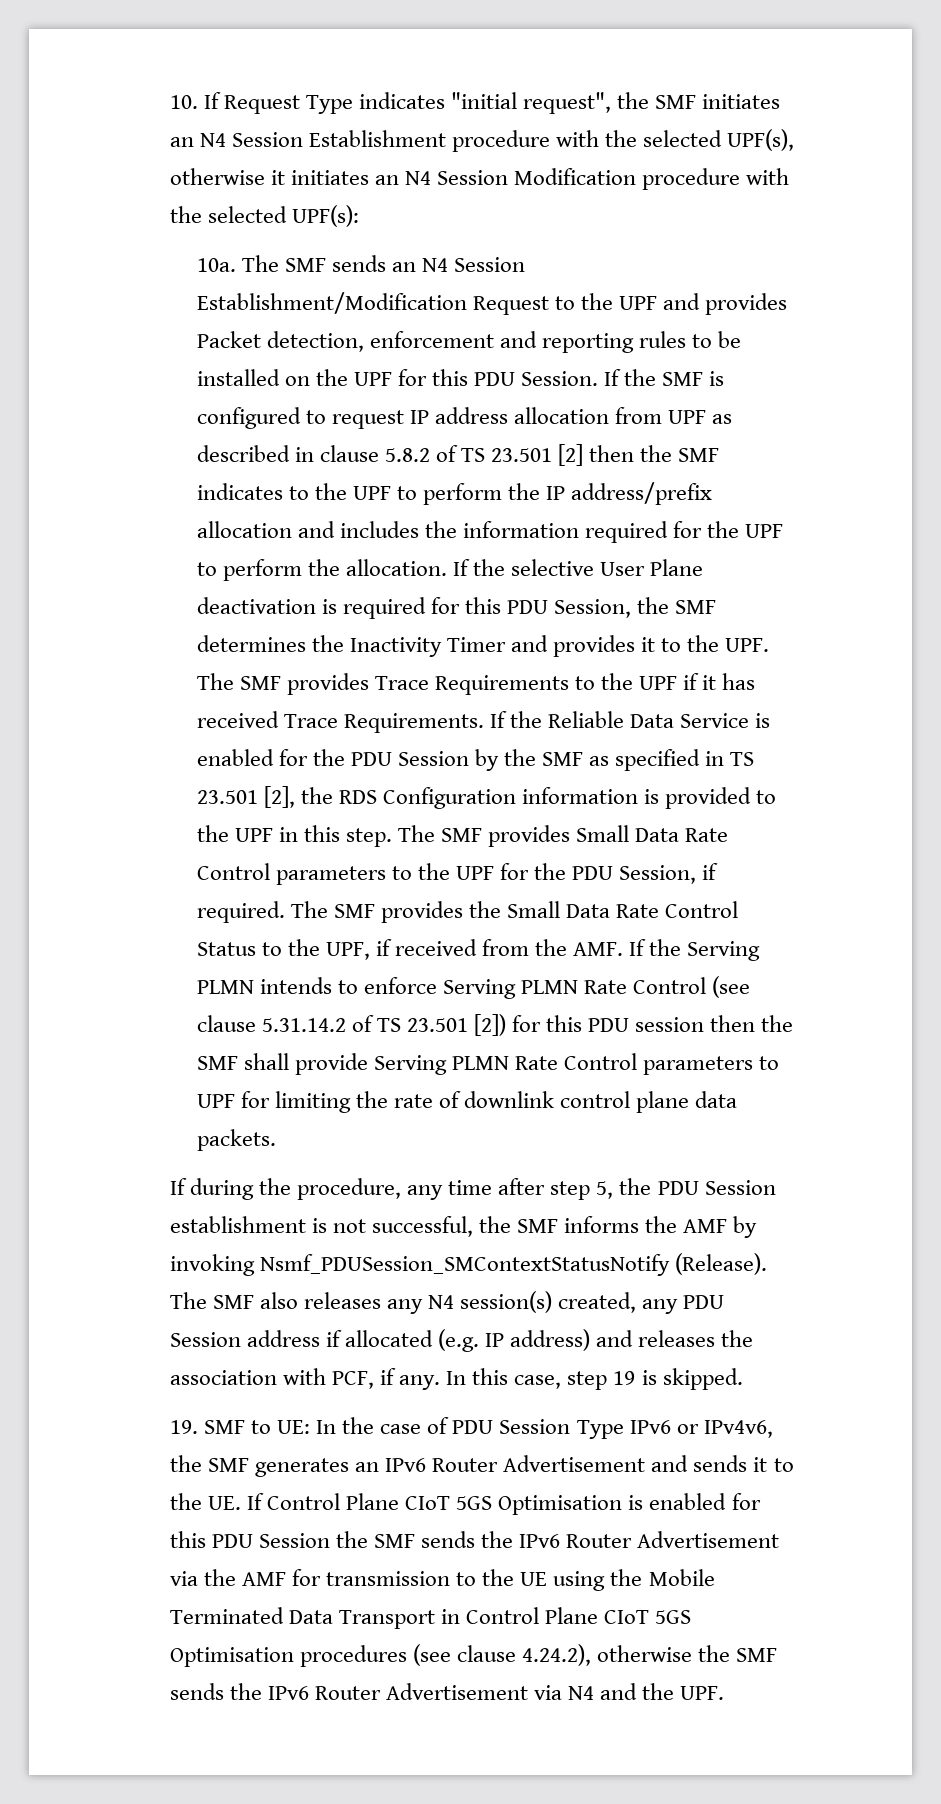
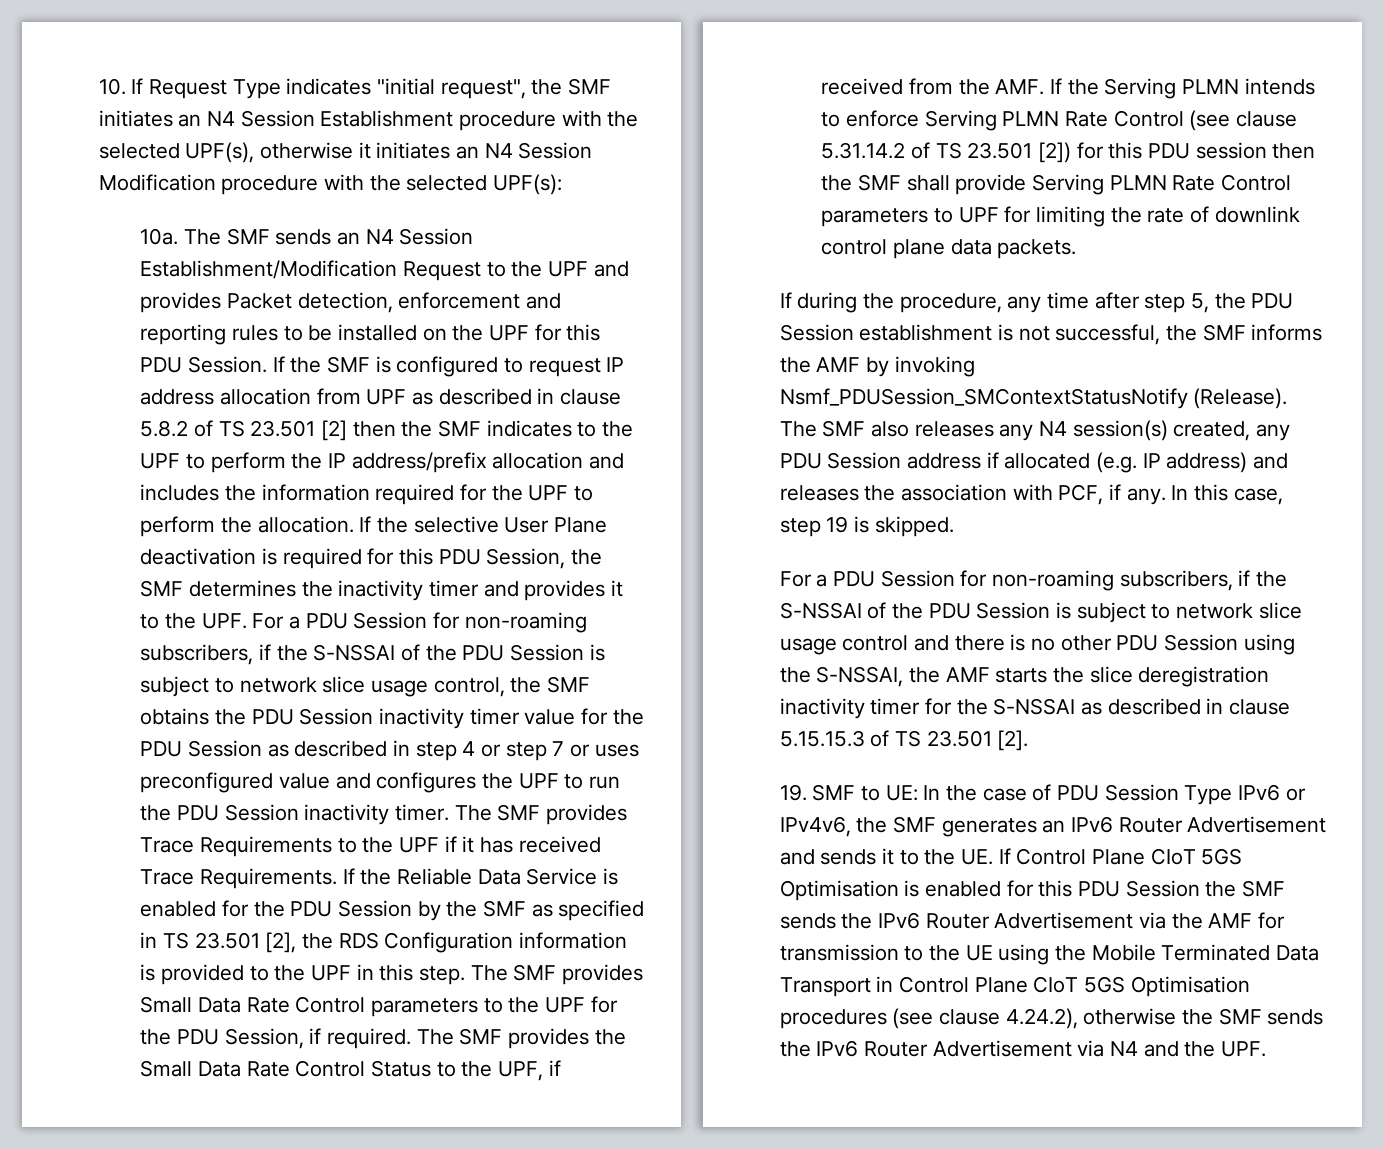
[349,637,506,657] Inactivity Timer -> [338,580,479,601] inactivity timer
(770, 645) none -> [252,612,587,633] [140,644,605,665] [140,676,591,697] [140,708,644,729] [140,740,639,761] [140,772,621,793] [140,804,449,825] For a PDU Session for non-roaming subscribers, if the S-NSSAI of the PDU Session is subject to network slice usage control, the SMF obtains the PDU Session inactivity timer value for the PDU Session as described in step 4 or step 7 or uses preconfigured value and configures the UPF to run the PDU Session inactivity timer.
(743, 1379) none -> [779,570,1288,591] [779,602,1302,623] [779,634,1295,655] [779,666,1270,687] [779,698,1291,719] [779,730,1029,751] // For a PDU Session for non-roaming subscribers, if the S-NSSAI of the PDU Session is subject to network slice usage control and there is no other PDU Session using the S-NSSAI, the AMF starts the slice deregistration inactivity timer for the S-NSSAI as described in clause 5.15.15.3 of TS 23.501 [2].

